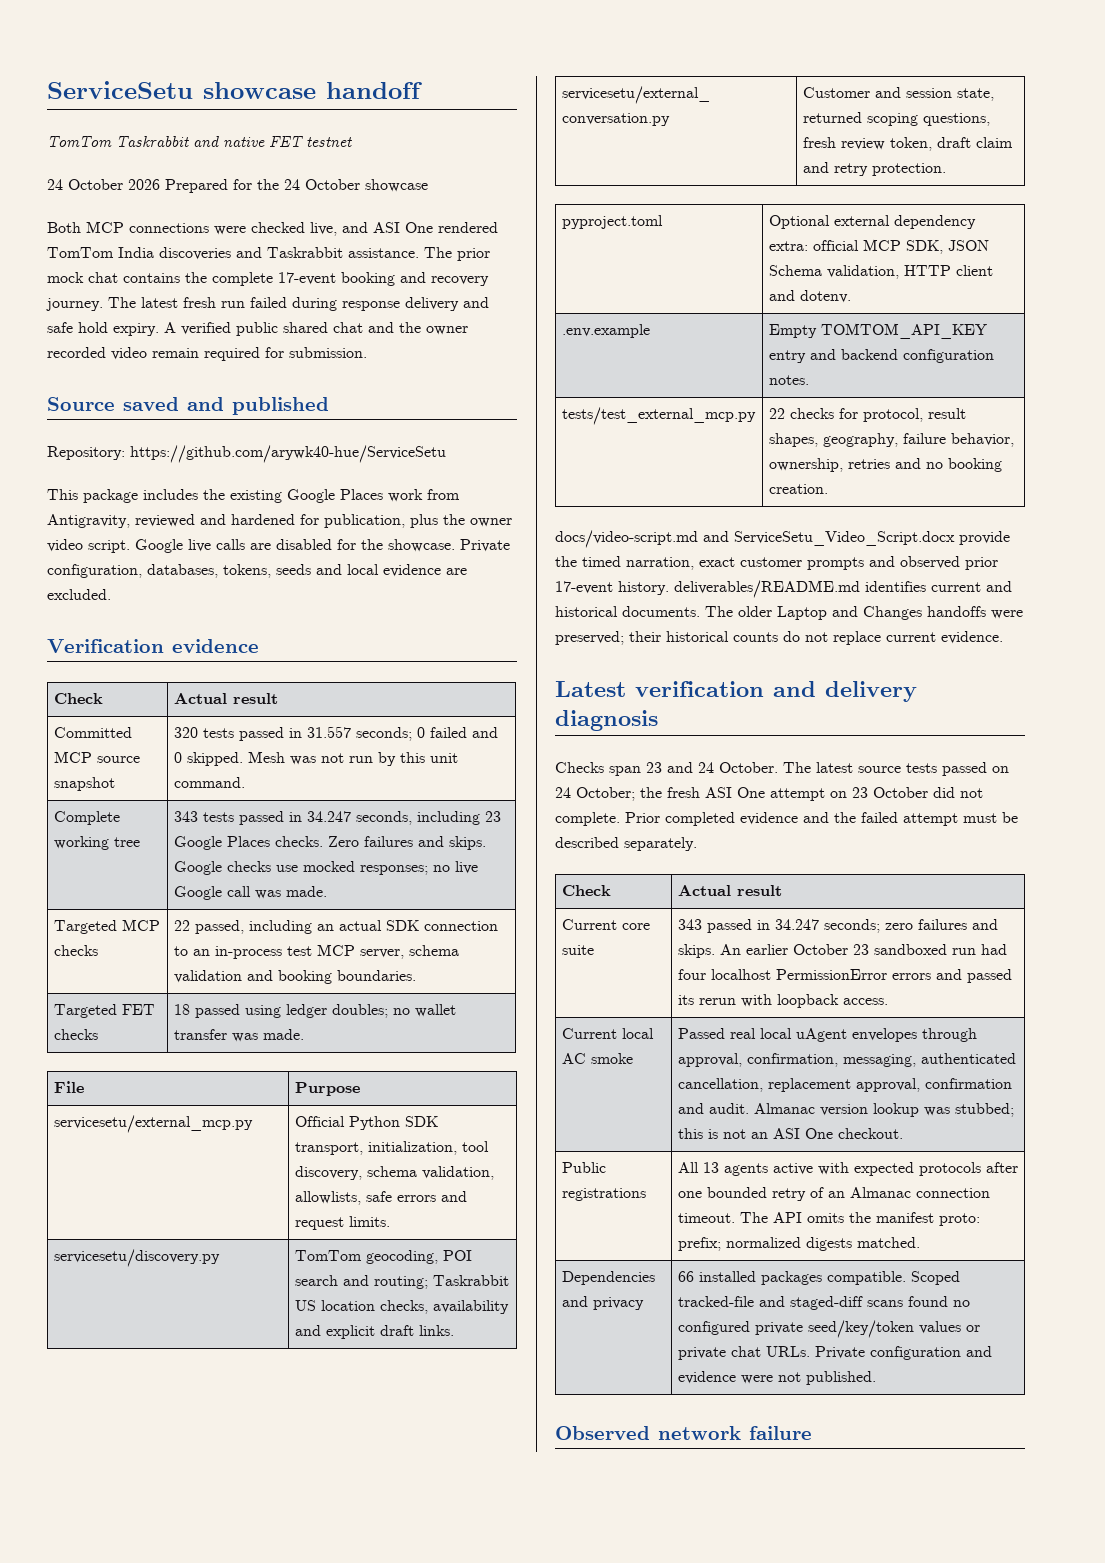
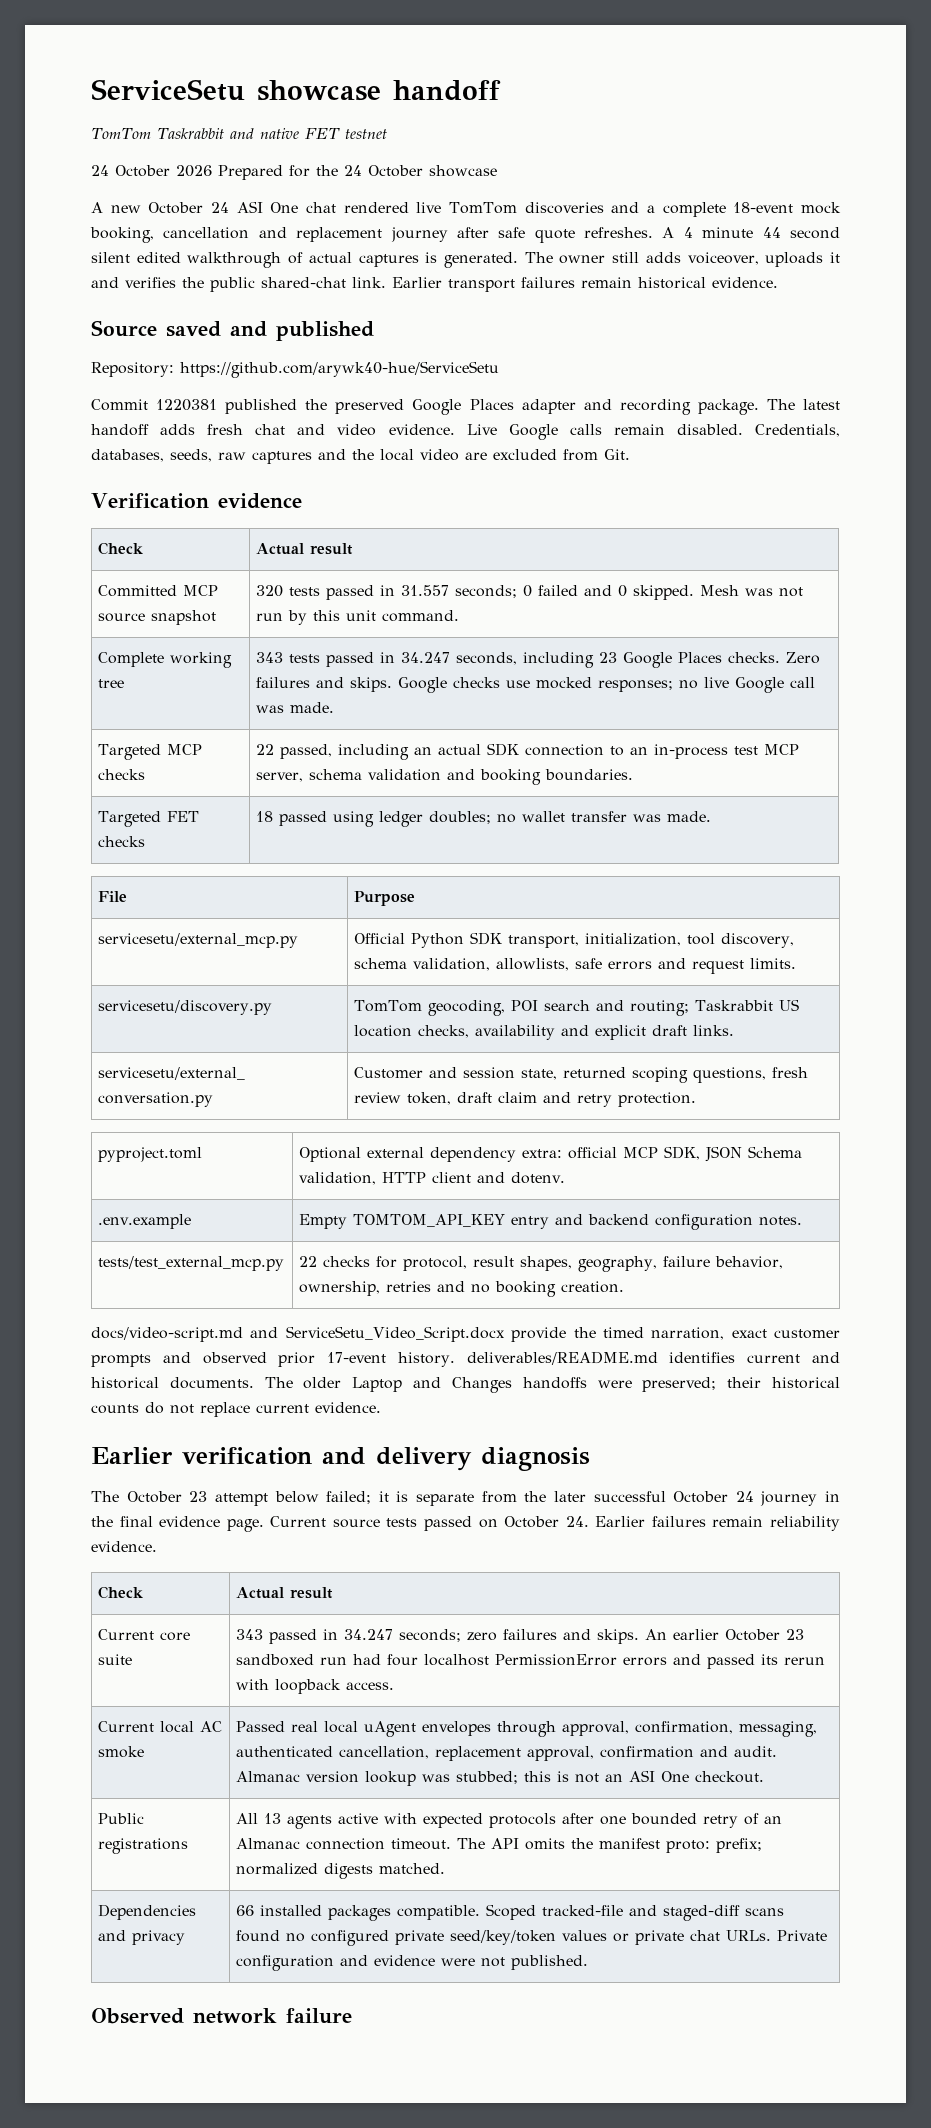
[47,221,498,236] [47,247,490,261] [47,272,489,286] [46,297,489,311] [47,322,468,336] [47,347,367,361] Both MCP connections were checked live, and ASI One rendered TomTom India discoveries and Taskrabbit assistance. The prior mock chat contains the complete 17-event booking and recovery journey. The latest fresh run failed during response delivery and safe hold expiry. A verified public shared chat and the owner recorded video remain required for submission. -> [91,201,842,217] [90,227,840,243] [91,252,840,268] [91,277,778,292] A new October 24 ASI One chat rendered live TomTom discoveries and a complete 18-event mock booking, cancellation and replacement journey after safe quote refreshes. A 4 minute 44 second silent edited walkthrough of actual captures is generated. The owner still adds voiceover, uploads it and verifies the public shared-chat link. Earlier transport failures remain historical evidence.
[47,489,460,503] [47,514,512,528] [47,539,510,553] [47,564,467,578] [47,589,111,600] This package includes the existing Google Places work from Antigravity, reviewed and hardened for publication, plus the owner video script. Google live calls are disabled for the showcase. Private configuration, databases, tokens, seeds and local evidence are excluded. -> [91,399,841,415] [91,424,840,440] [91,449,630,464] Commit 1220381 published the preserved Google Places adapter and recording package. The latest handoff adds fresh chat and video evidence. Live Google calls remain disabled. Credentials, databases, seeds, raw captures and the local video are excluded from Git.
[555,681,626,697] Latest -> [91,1447,173,1464] Earlier
[555,762,1009,776] [555,787,983,801] [555,812,1018,826] [555,837,697,851] Checks span 23 and 24 October. The latest source tests passed on 24 October; the fresh ASI One attempt on 23 October did not complete. Prior completed evidence and the failed attempt must be described separately. -> [91,1491,840,1506] [91,1516,840,1532] [91,1541,157,1552] The October 23 attempt below failed; it is separate from the later successful October 24 journey in the final evidence page. Current source tests passed on October 24. Earlier failures remain reliability evidence.

